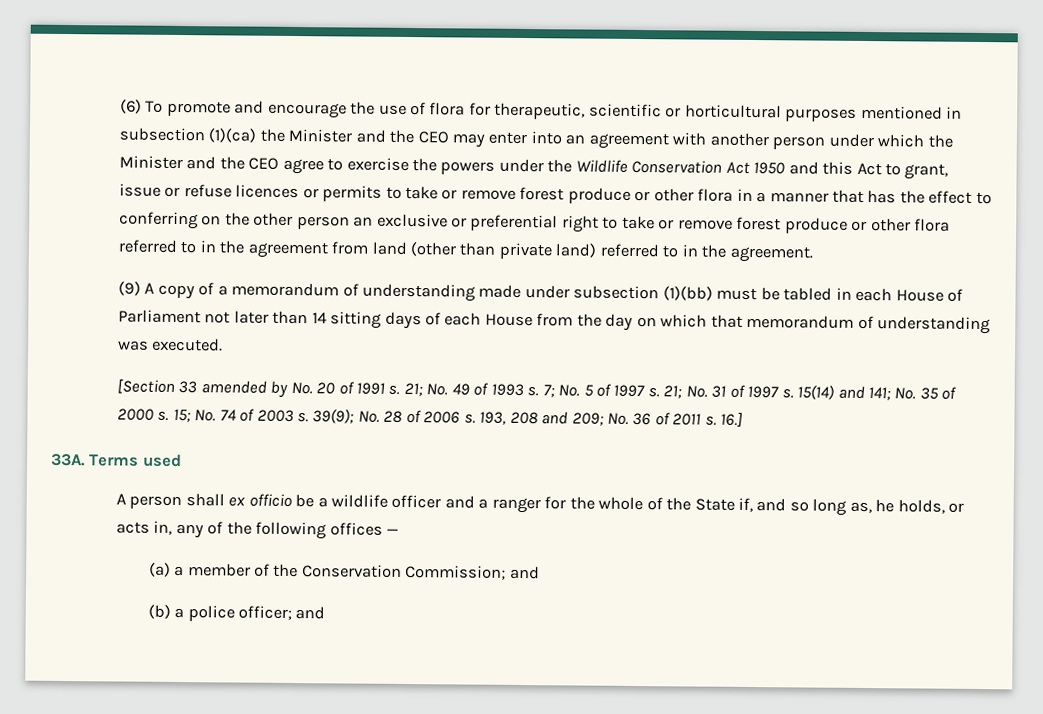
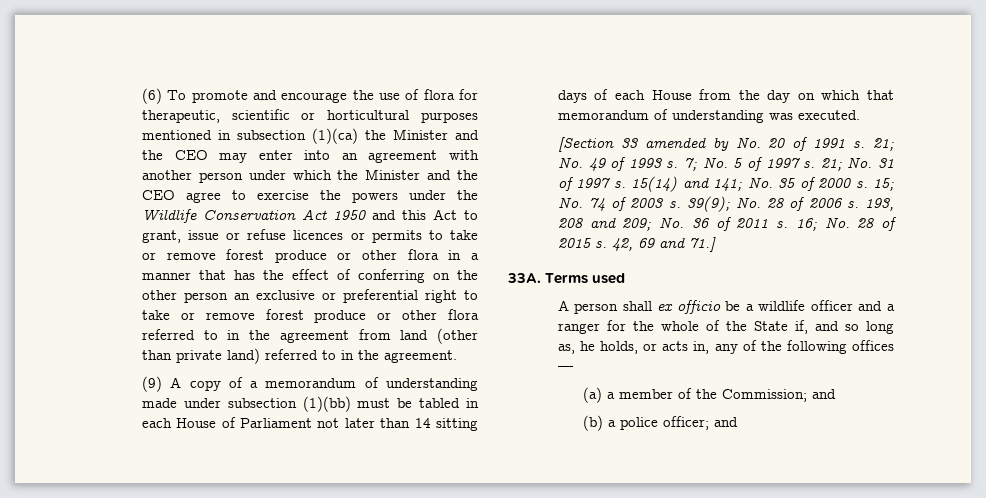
[975,191,992,205] to -> [336,269,351,280] of
[720,411,744,427] 16.] -> [795,217,897,231] [557,237,716,252] 16; No. 28 of 2015 s. 42, 69 and 71.]
[301,564,402,578] Conservation -> (717, 394) none

